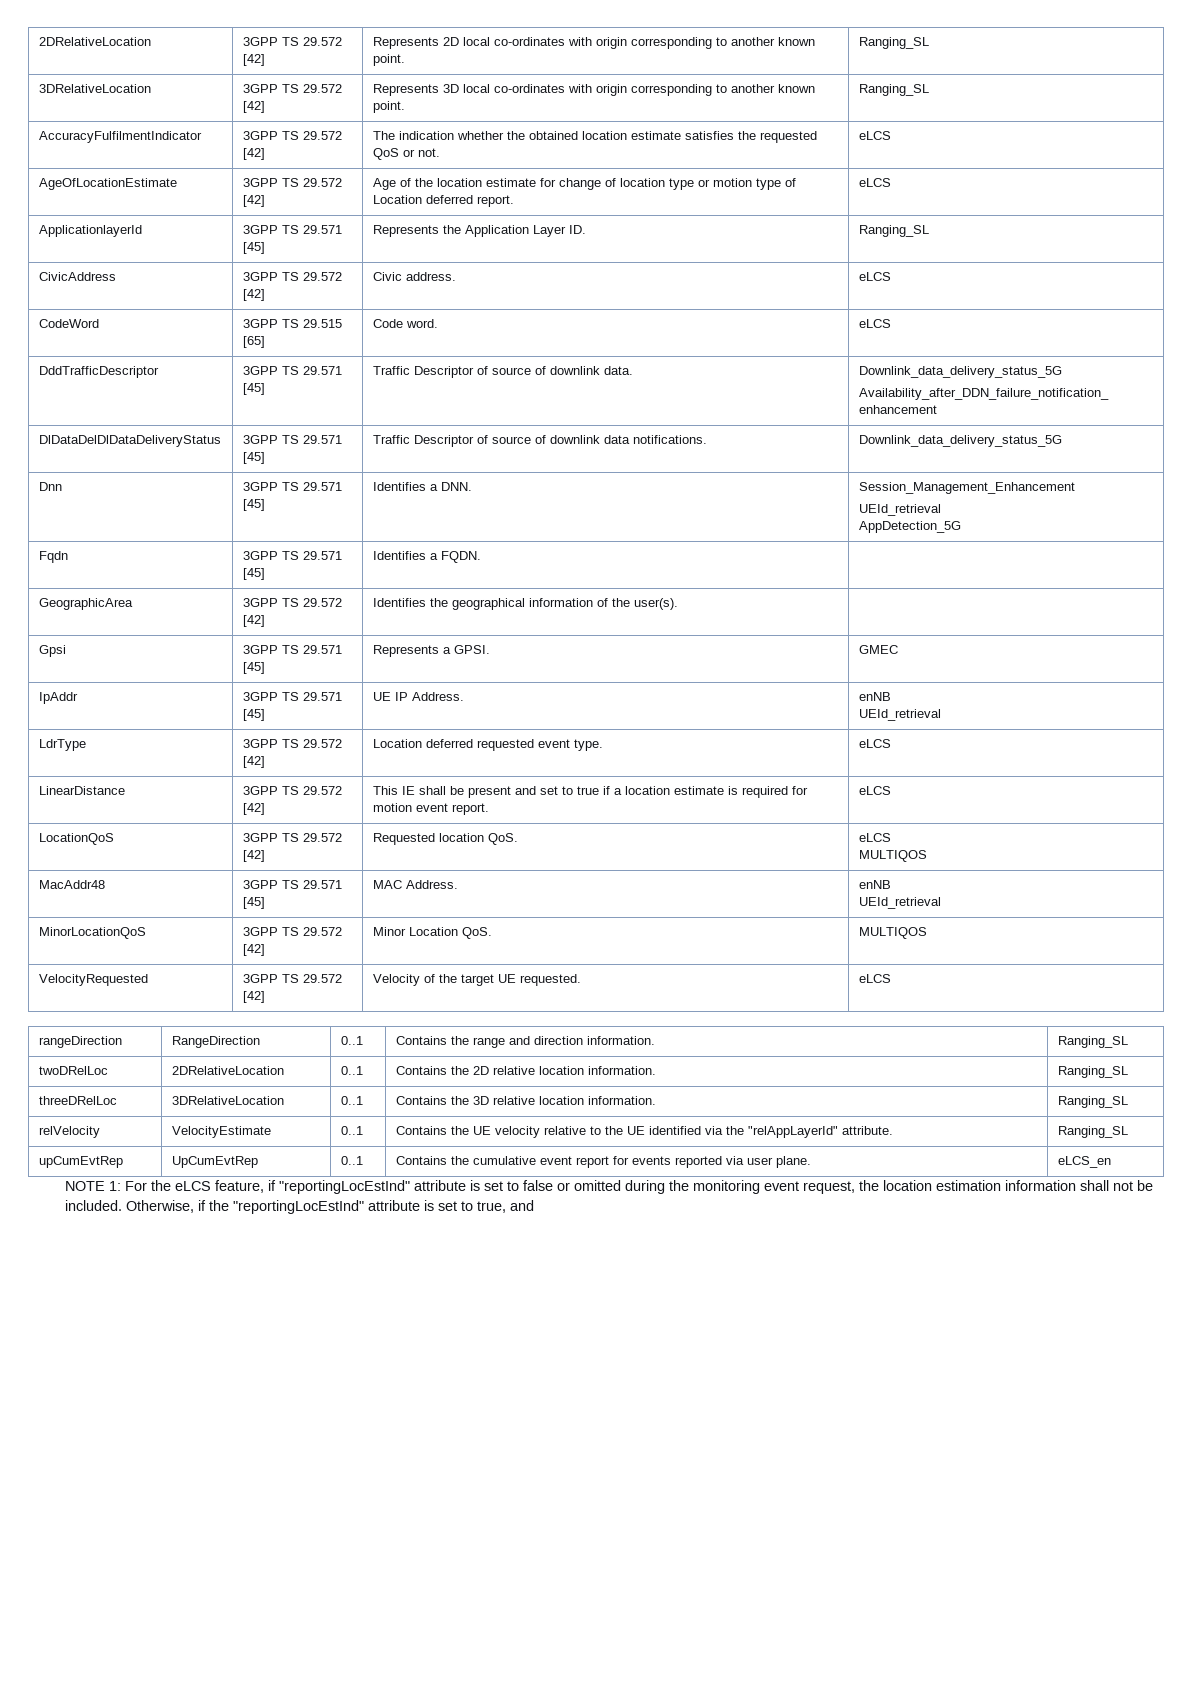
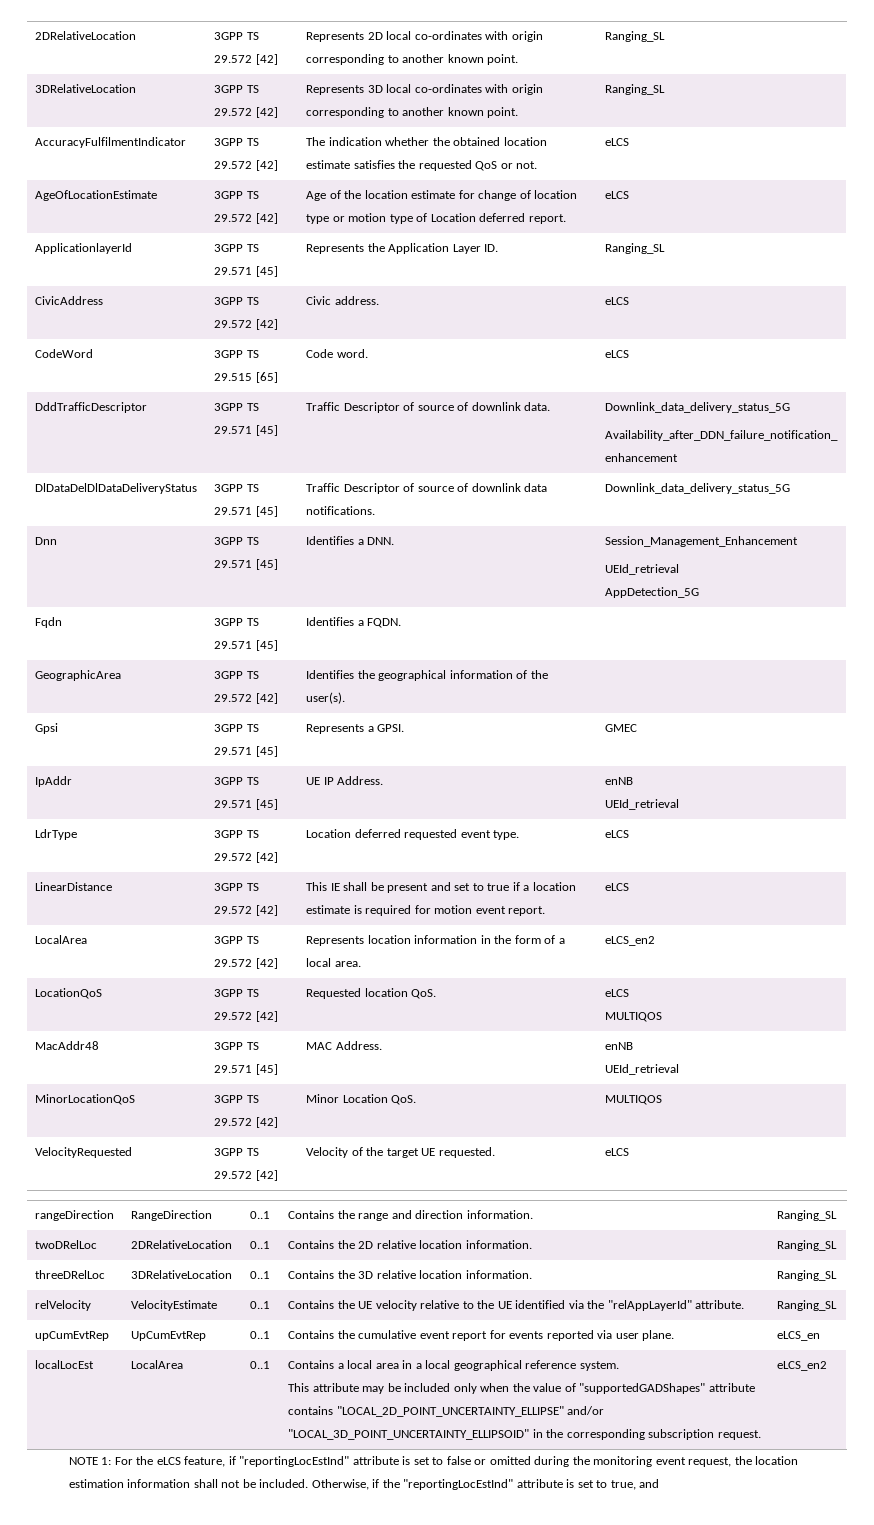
(891, 790) none -> [35,935,88,944] [214,936,259,944] [214,958,278,969] [306,935,565,946] [306,958,361,967] [605,936,656,946] // LocalArea | 3GPP TS 29.572 [42] | Represents location information in the form of a local area. | eLCS_en2
(1111, 1162) none -> [35,1360,95,1369] [131,1360,184,1369] [250,1361,271,1369] [288,1360,619,1371] [288,1383,755,1394] [288,1406,605,1417] [288,1429,761,1440] [777,1361,828,1371] // localLocEst | LocalArea | 0..1 | Contains a local area in a local geographical reference system. // This attribute may be included only when the value of "supportedGADShapes" attribute contains "LOCAL_2D_POINT_UNCERTAINTY_ELLIPSE" and/or "LOCAL_3D_POINT_UNCERTAINTY_ELLIPSOID" in the corresponding subscription request. | eLCS_en2

